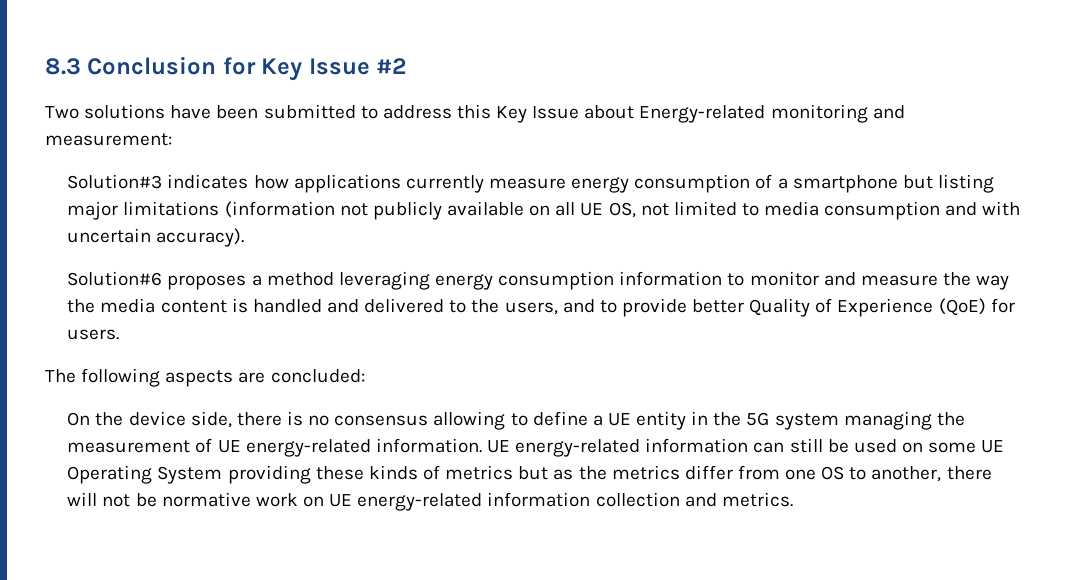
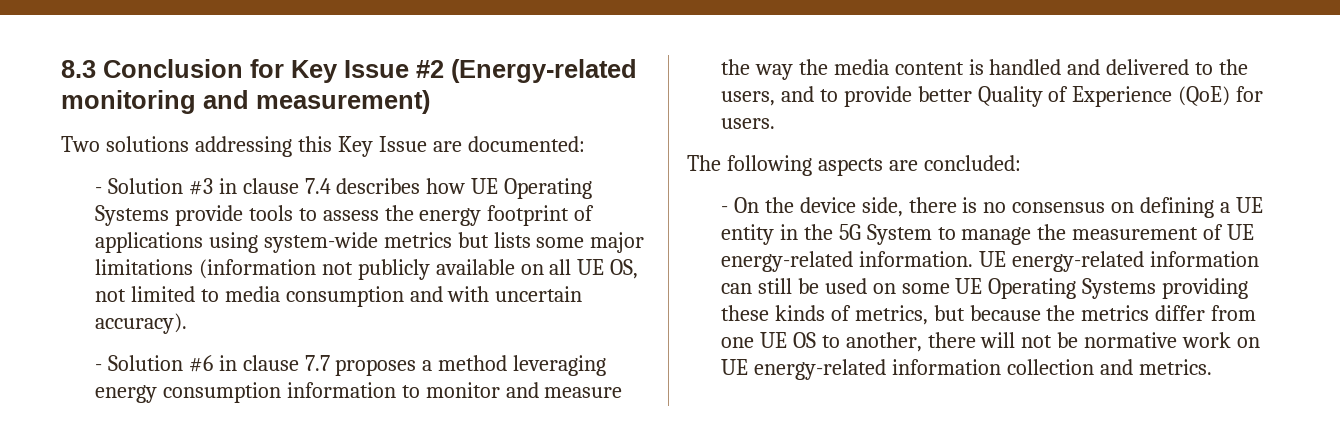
[45,104,905,123] [45,133,172,146] [67,174,994,193] // Two solutions have been submitted to address this Key Issue about Energy-related monitoring and measurement: // Solution#3 indicates how applications currently measure energy consumption of a smartphone but listing -> [451,59,637,83] [61,90,430,114] [61,136,585,157] [94,178,593,199] [94,205,595,226] [94,232,585,253] (Energy-related monitoring and measurement) // Two solutions addressing this Key Issue are documented: // - Solution #3 in clause 7.4 describes how UE Operating Systems provide tools to assess the energy footprint of applications using system-wide metrics but lists some
[67,271,163,286] Solution#6 -> [94,355,330,372] - Solution #6 in clause 7.7
(365, 376) none -> [720,206,728,213] -
[433,411,588,430] allowing to define -> [1111,197,1215,218] on defining
[774,411,932,430] system managing -> [866,224,1032,245] System to manage
[157,466,223,484] System -> [1082,278,1157,299] Systems
[445,465,574,480] metrics but as -> [854,305,1041,325] metrics, but because
(817, 474) none -> [759,332,787,348] UE

